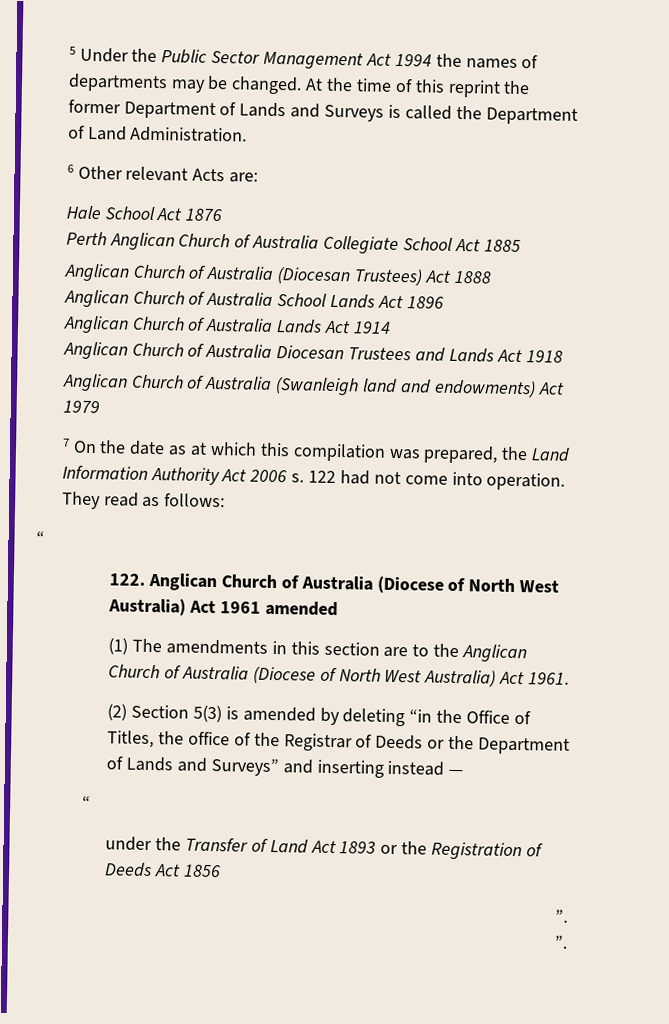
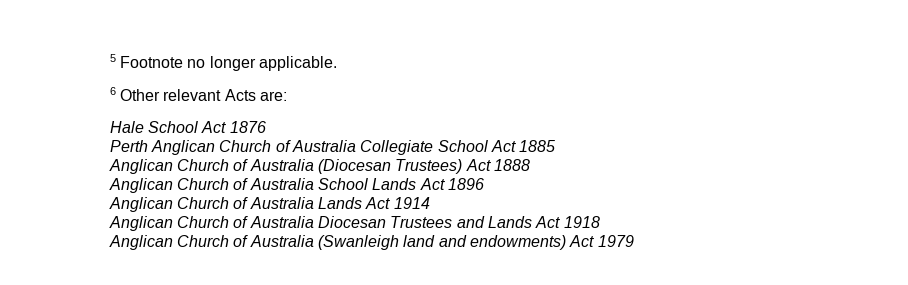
[79,47,539,70] [67,73,531,98] [67,99,578,125] [67,125,248,143] Under the Public Sector Management Act 1994 the names of departments may be changed. At the time of this reprint the former Department of Lands and Surveys is called the Department of Land Administration. -> [120,56,337,71] Footnote no longer applicable.
[62,438,571,464] [61,465,566,491] [61,491,226,510] [36,531,45,545] [109,572,560,594] [108,597,338,617] [108,637,528,663] [108,664,570,688] [107,703,531,727] [107,730,570,755] [106,756,464,778] [81,795,91,810] [105,836,544,861] [104,862,222,878] [555,909,568,923] [554,935,568,949] // 7 On the date as at which this compilation was prepared, the Land Information Authority Act 2006 s. 122 had not come into operation. They read as follows: // “ // 122. Anglican Church of Australia (Diocese of North West Australia) Act 1961 amended // (1) The amendments in this section are to the Anglican Church of Australia (Diocese of North West Australia) Act 1961. // (2) Section 5(3) is amended by deleting “in the Office of Titles, the office of the Registrar of Deeds or the Department of Lands and Surveys” and inserting instead — // “ // under the Transfer of Land Act 1893 or the Registration of Deeds Act 1856 // ”. // ”. -> (634, 241) none

